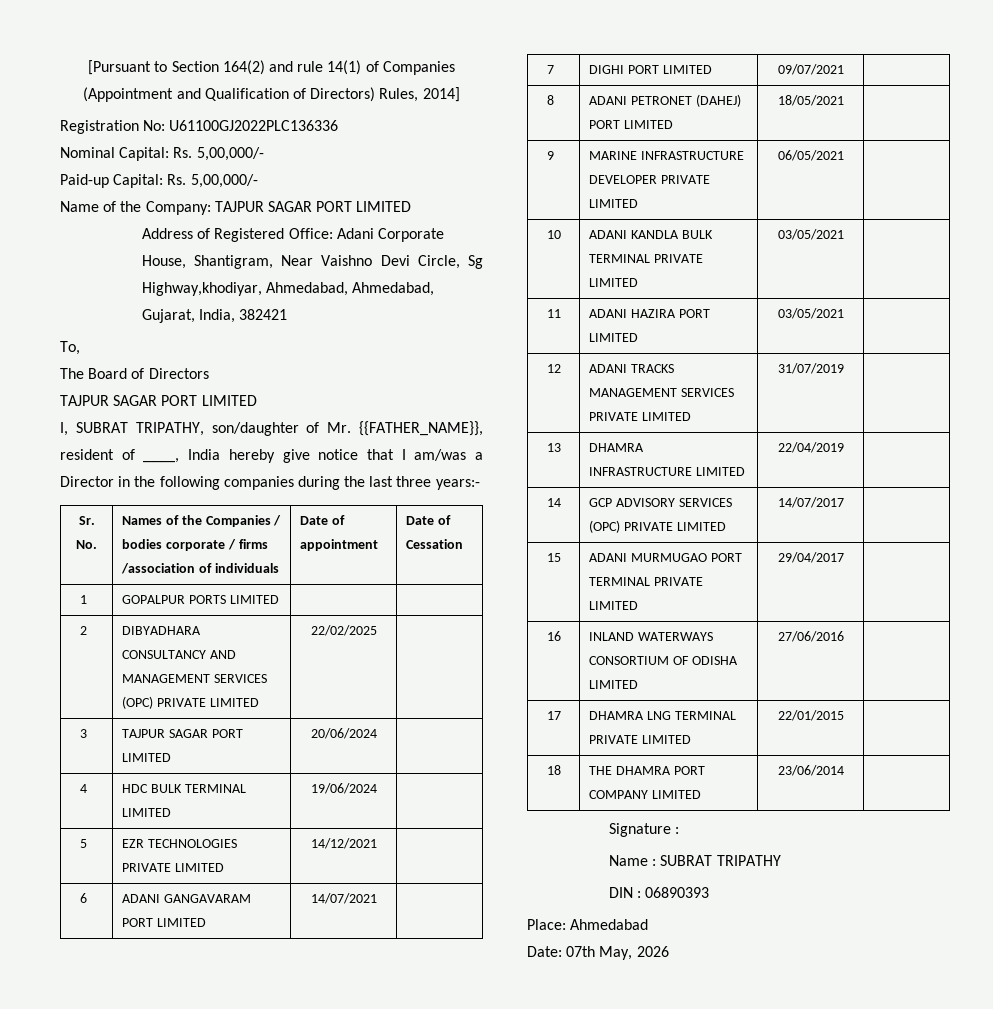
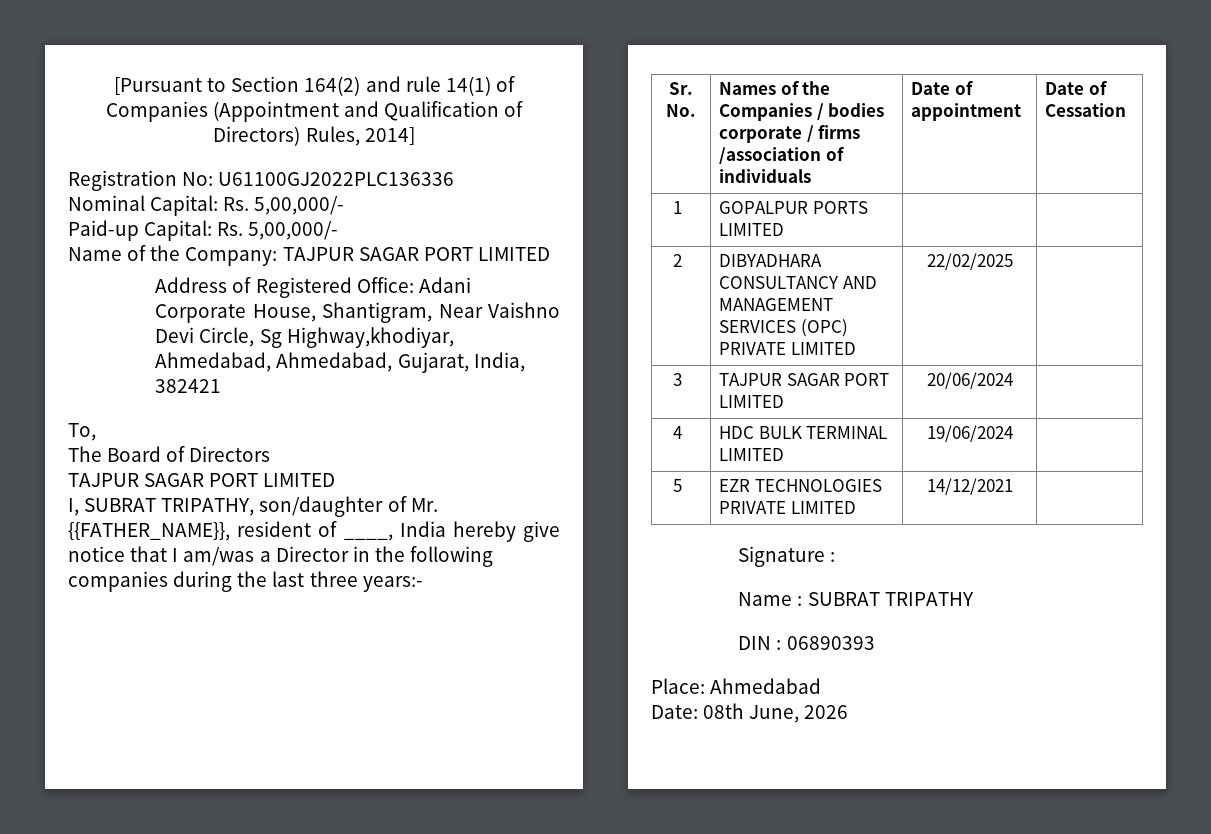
[79,893,87,903] [122,894,251,903] [122,918,206,927] [310,893,377,904] [546,65,554,74] [589,65,712,74] [777,64,844,75] [546,95,554,105] [589,94,741,107] [589,120,673,129] [777,95,844,106] [546,151,554,160] [589,151,744,160] [589,175,710,184] [589,199,639,208] [777,150,844,161] [546,230,561,239] [589,230,713,239] [589,254,703,263] [589,278,639,287] [777,229,844,240] [546,309,561,318] [589,309,710,318] [589,333,639,342] [777,308,844,319] [546,364,561,373] [589,364,674,373] [589,388,734,397] [589,412,691,421] [777,363,844,374] [546,443,561,452] [589,443,645,452] [589,467,745,476] [777,442,844,453] [546,498,561,507] [589,498,732,507] [589,520,726,533] [777,497,844,508] [546,553,561,562] [589,553,742,562] [589,577,703,586] [589,601,639,610] [777,552,844,563] [546,631,561,641] [589,632,713,641] [589,656,738,665] [589,680,639,689] [777,631,844,642] [546,711,561,720] [589,711,736,720] [589,735,691,744] [777,710,844,721] [546,765,561,775] [589,766,705,775] [589,790,701,799] [777,765,844,776] // 6 | ADANI GANGAVARAM PORT LIMITED | 14/07/2021 | // 7 | DIGHI PORT LIMITED | 09/07/2021 | // 8 | ADANI PETRONET (DAHEJ) PORT LIMITED | 18/05/2021 | // 9 | MARINE INFRASTRUCTURE DEVELOPER PRIVATE LIMITED | 06/05/2021 | // 10 | ADANI KANDLA BULK TERMINAL PRIVATE LIMITED | 03/05/2021 | // 11 | ADANI HAZIRA PORT LIMITED | 03/05/2021 | // 12 | ADANI TRACKS MANAGEMENT SERVICES PRIVATE LIMITED | 31/07/2019 | // 13 | DHAMRA INFRASTRUCTURE LIMITED | 22/04/2019 | // 14 | GCP ADVISORY SERVICES (OPC) PRIVATE LIMITED | 14/07/2017 | // 15 | ADANI MURMUGAO PORT TERMINAL PRIVATE LIMITED | 29/04/2017 | // 16 | INLAND WATERWAYS CONSORTIUM OF ODISHA LIMITED | 27/06/2016 | // 17 | DHAMRA LNG TERMINAL PRIVATE LIMITED | 22/01/2015 | // 18 | THE DHAMRA PORT COMPANY LIMITED | 23/06/2014 | -> (1013, 486) none
[566,946,633,960] 07th May, -> [703,703,800,723] 08th June,

